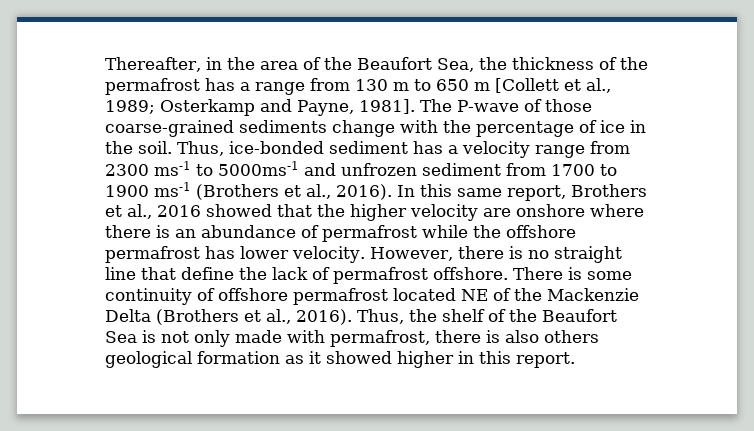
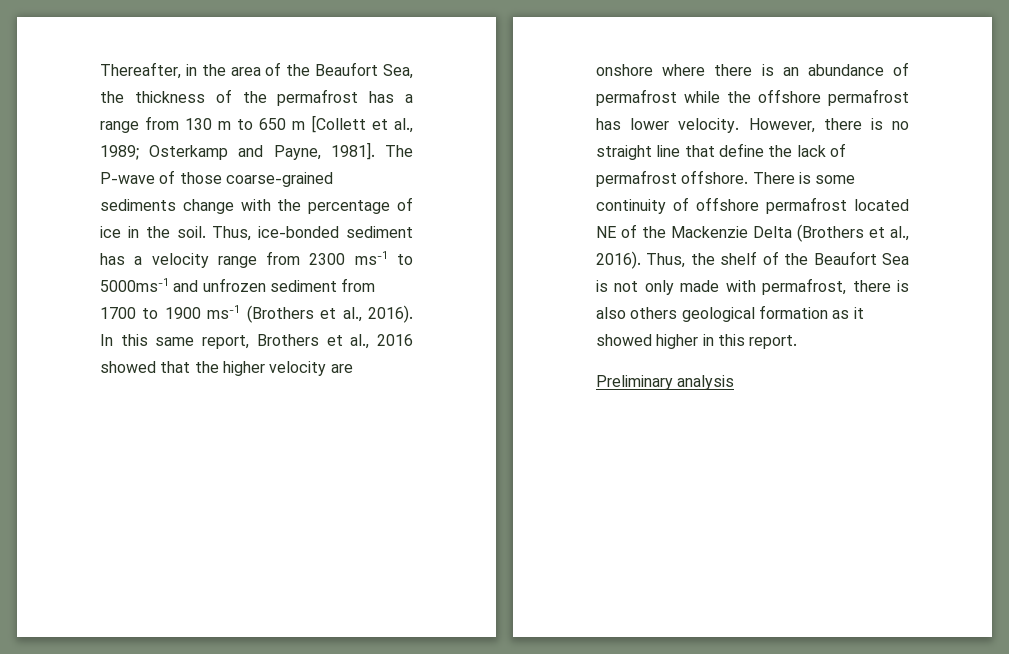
(575, 360) none -> [596,375,735,390] // Preliminary analysis

